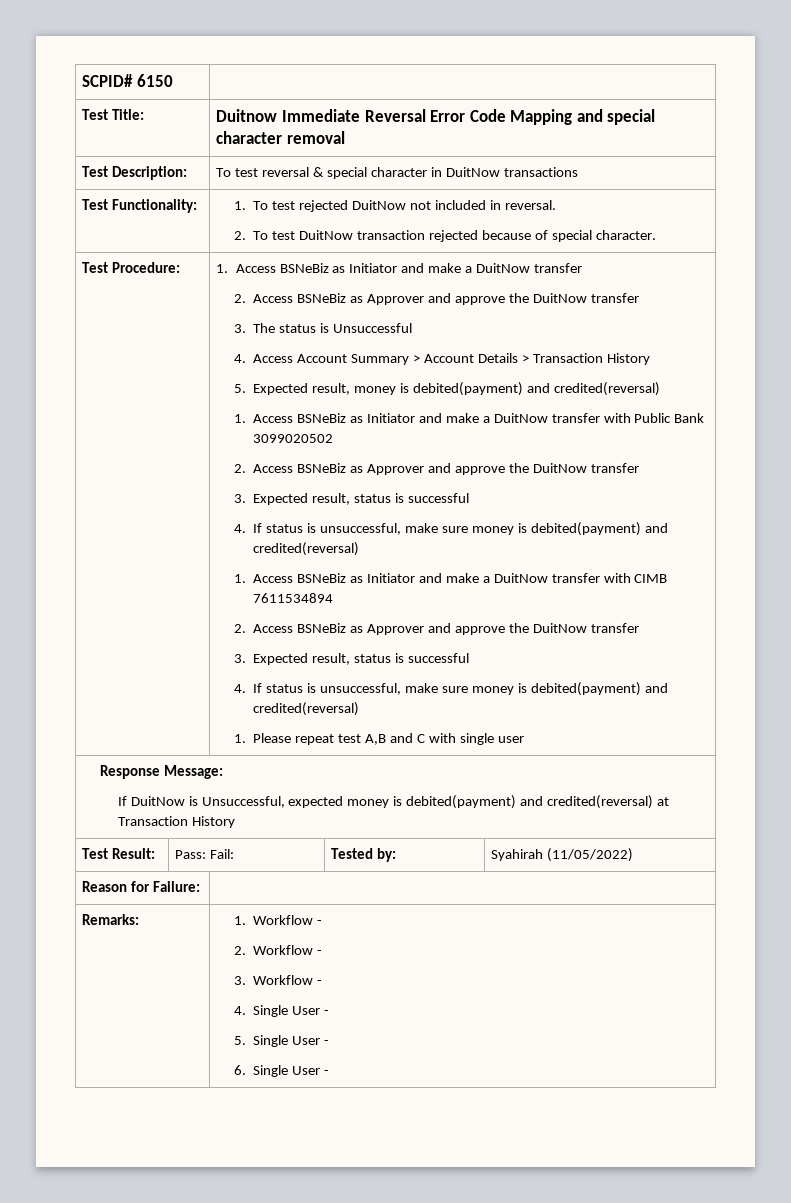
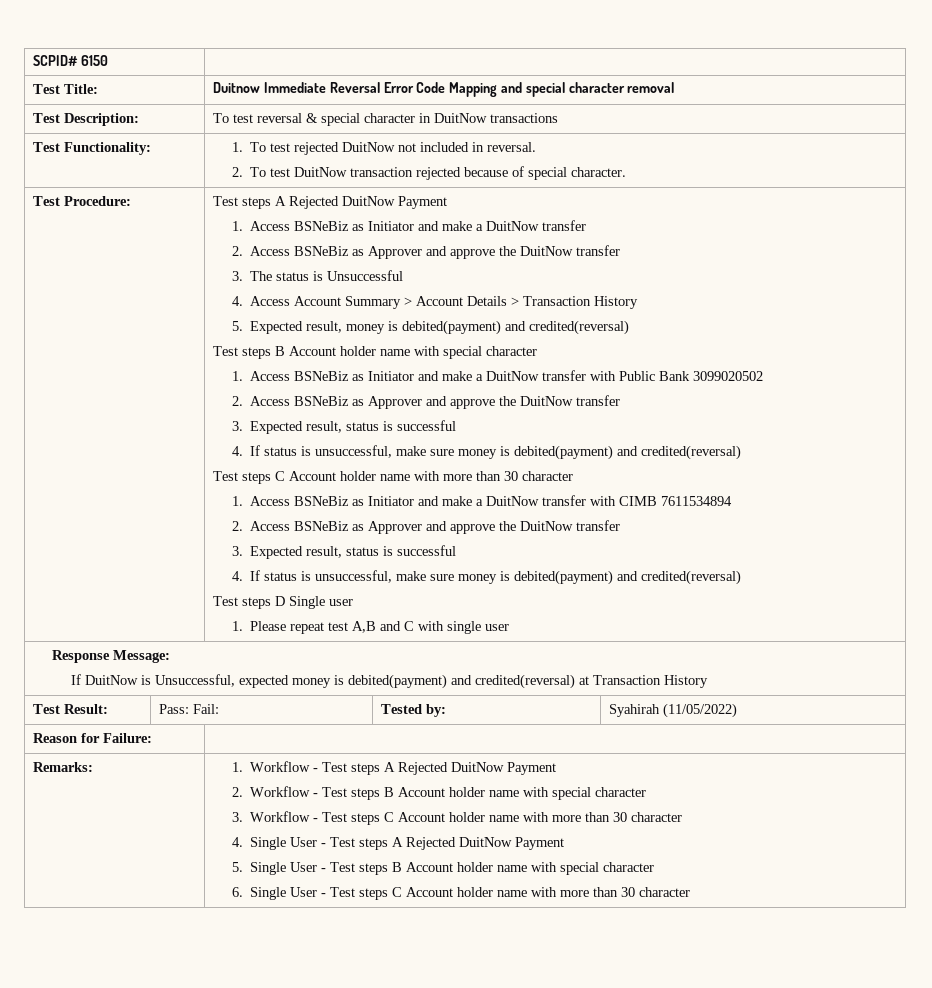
(181, 267) none -> [213,196,448,209] Test steps A Rejected DuitNow Payment //
(660, 389) none -> [213,346,538,359] // Test steps B Account holder name with special character
(360, 549) none -> [213,471,574,484] // Test steps C Account holder name with more than 30 character
(360, 709) none -> [213,596,354,609] // Test steps D Single user
[234,945,323,955] [234,975,323,985] [234,1005,330,1017] [234,1035,330,1047] [234,1065,330,1077] // 2. Workflow - // 3. Workflow - // 4. Single User - // 5. Single User - // 6. Single User - -> [322,762,557,775] [231,786,647,800] [231,811,683,825] [231,837,565,850] [231,862,655,875] [231,887,691,900] Test steps A Rejected DuitNow Payment // 2. Workflow - Test steps B Account holder name with special character // 3. Workflow - Test steps C Account holder name with more than 30 character // 4. Single User - Test steps A Rejected DuitNow Payment // 5. Single User - Test steps B Account holder name with special character // 6. Single User - Test steps C Account holder name with more than 30 character

